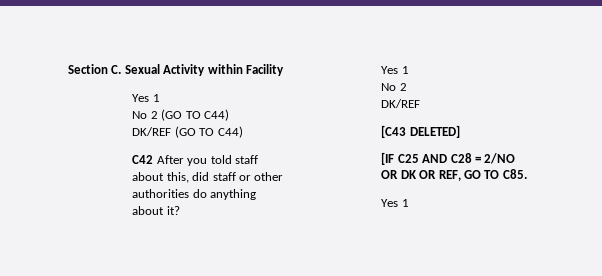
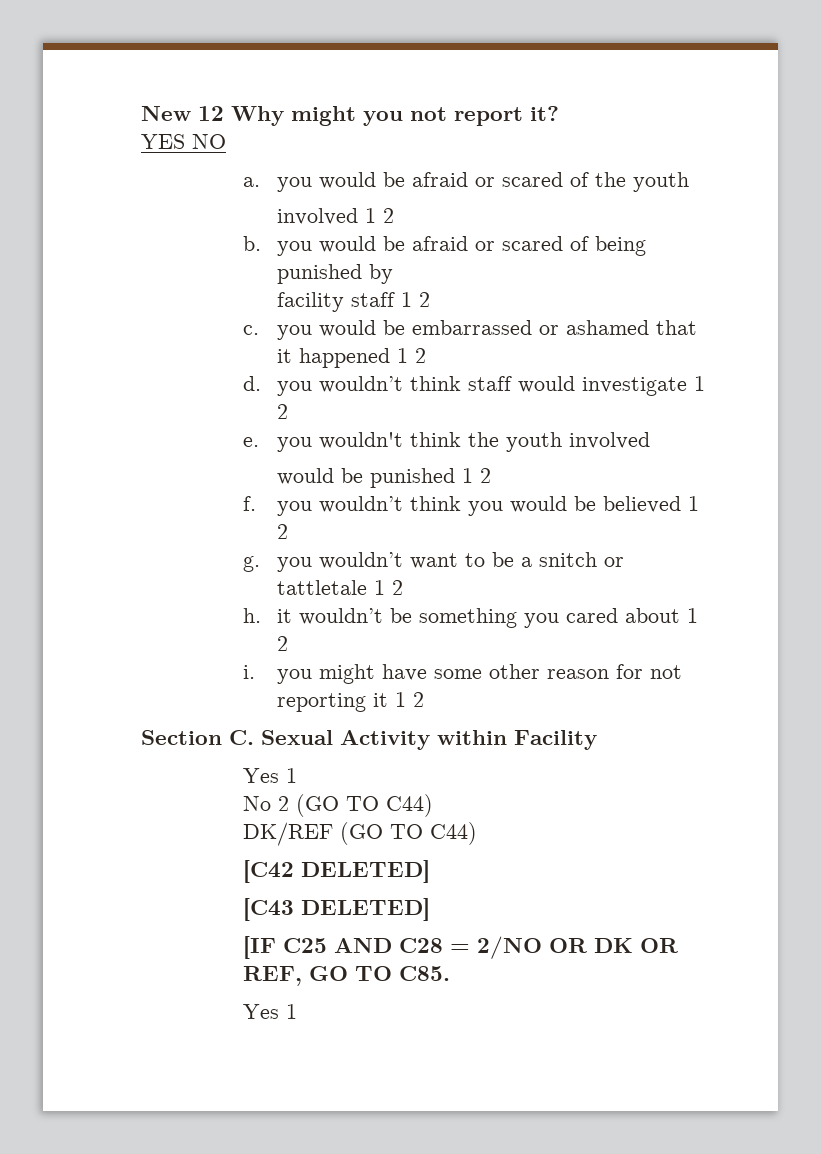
(68, 69) none -> [141,106,559,126] [141,134,226,149] [242,172,689,192] [276,208,394,225] [242,236,646,256] [276,264,393,284] [276,292,430,312] [242,320,697,340] [276,348,426,368] [242,376,705,396] [276,404,288,419] [242,432,650,452] [276,468,491,488] [242,496,699,516] [276,524,288,539] [242,552,624,572] [276,580,403,595] [242,608,698,628] [276,636,288,651] [242,664,682,684] [276,692,424,712] New 12 Why might you not report it? // YES NO // a. you would be afraid or scared of the youth // involved 1 2 // b. you would be afraid or scared of being punished by // facility staff 1 2 // c. you would be embarrassed or ashamed that it happened 1 2 // d. you wouldn’t think staff would investigate 1 2 // e. you wouldn't think the youth involved // would be punished 1 2 // f. you wouldn’t think you would be believed 1 2 // g. you wouldn’t want to be a snitch or tattletale 1 2 // h. it wouldn’t be something you cared about 1 2 // i. you might have some other reason for not reporting it 1 2 //
[132,155,258,166] [132,172,284,183] [132,189,257,200] [132,206,180,215] [381,66,409,74] [381,83,407,91] [381,99,421,108] C42 After you told staff about this, did staff or other authorities do anything about it? // Yes 1 // No 2 // DK/REF -> [242,860,430,883] [C42 DELETED]

